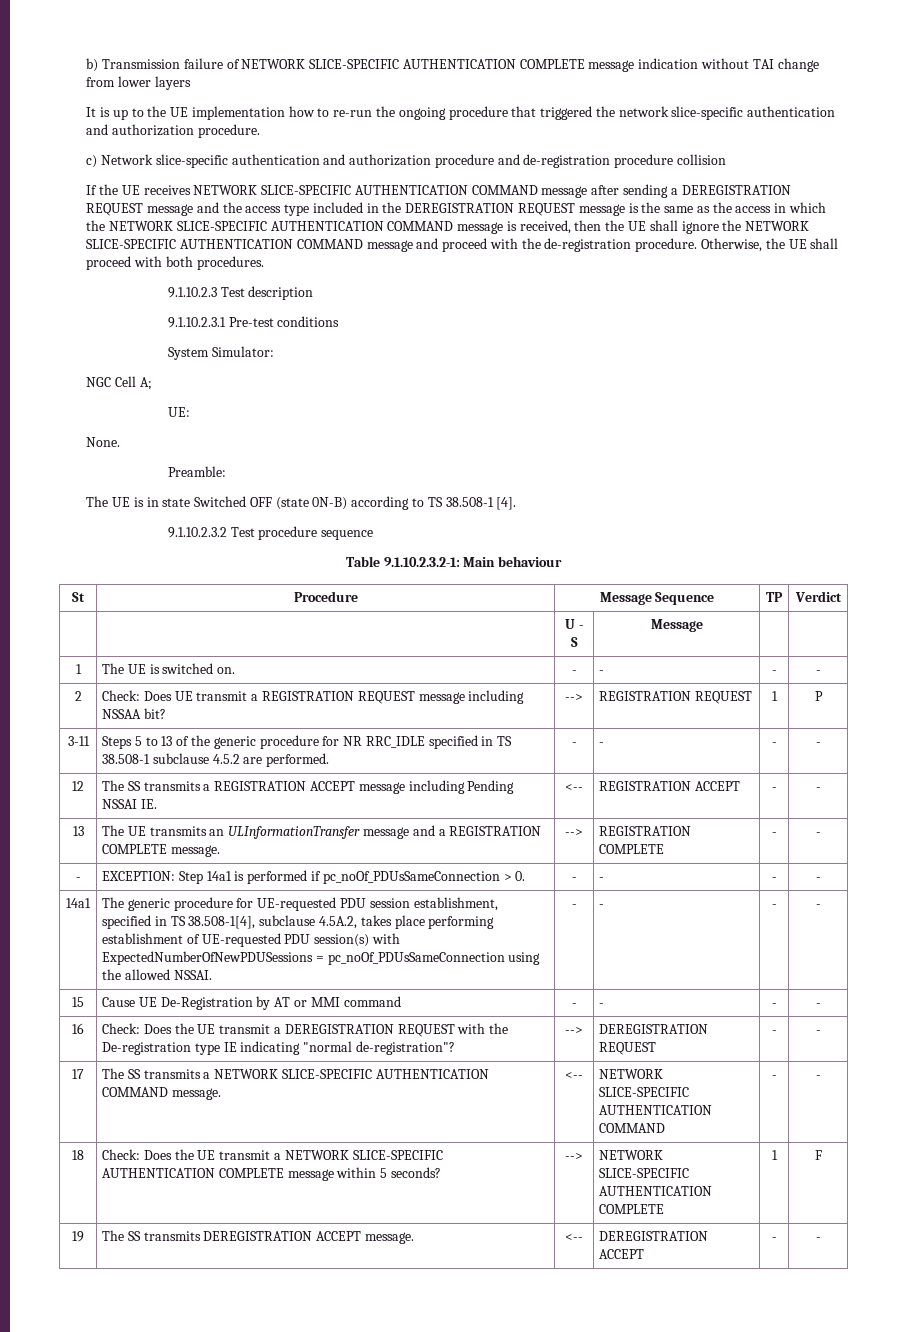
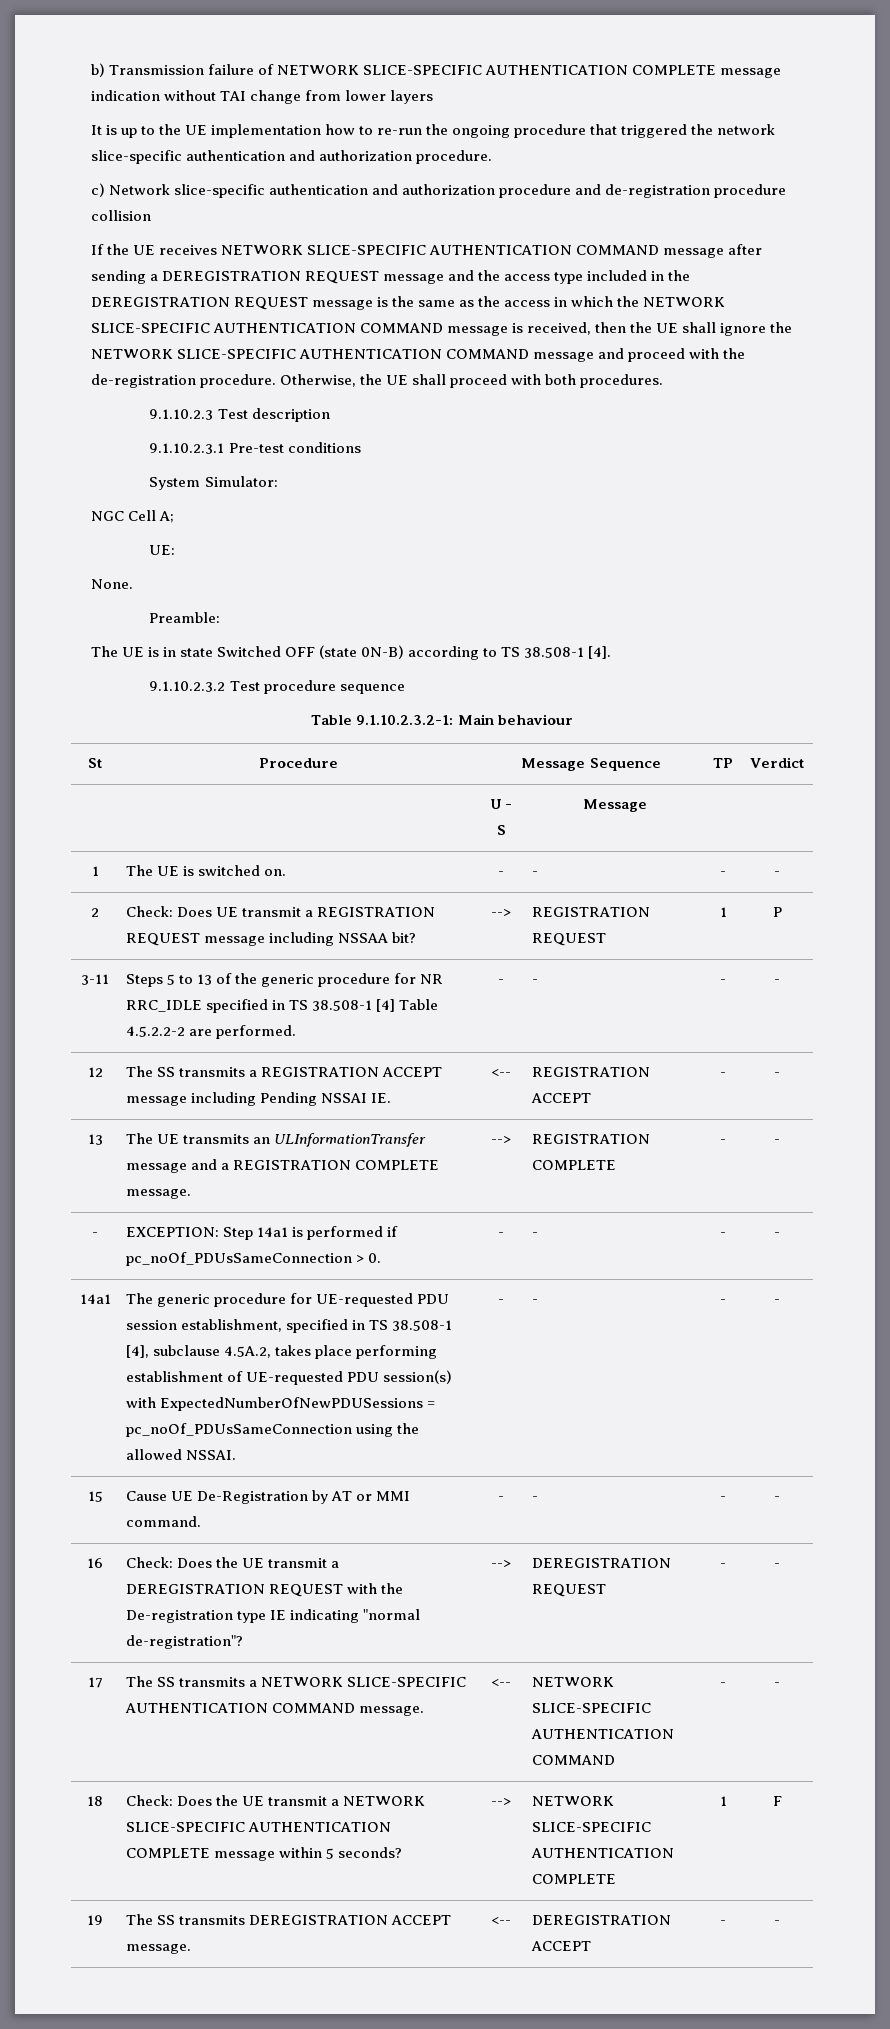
[152,753,240,764] subclause 4.5.2 -> [376,999,439,1012] [125,1026,185,1037] [4] Table 4.5.2.2-2
[188,916,256,929] 38.508-1[4], -> [392,1320,453,1331] [125,1345,149,1358] 38.508-1 [4],
[343,996,401,1007] command -> [125,1516,201,1527] command.

